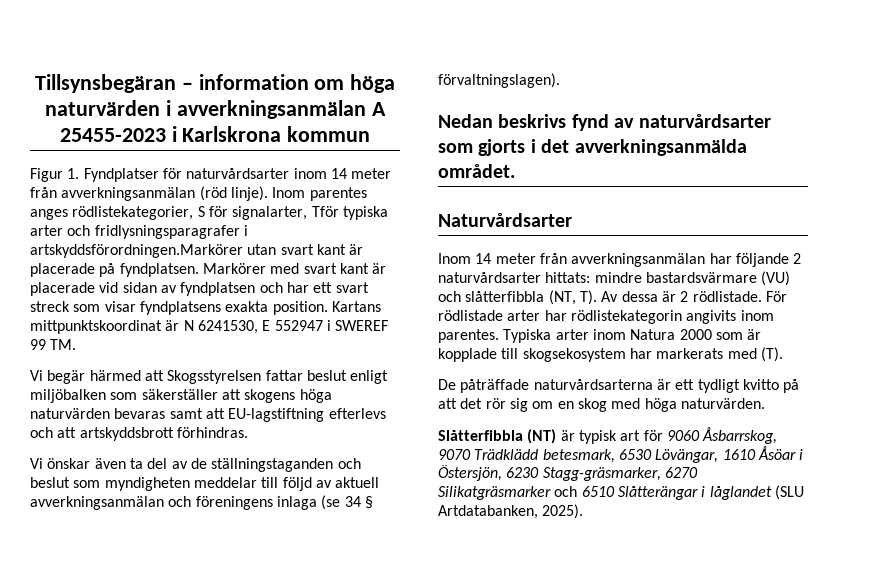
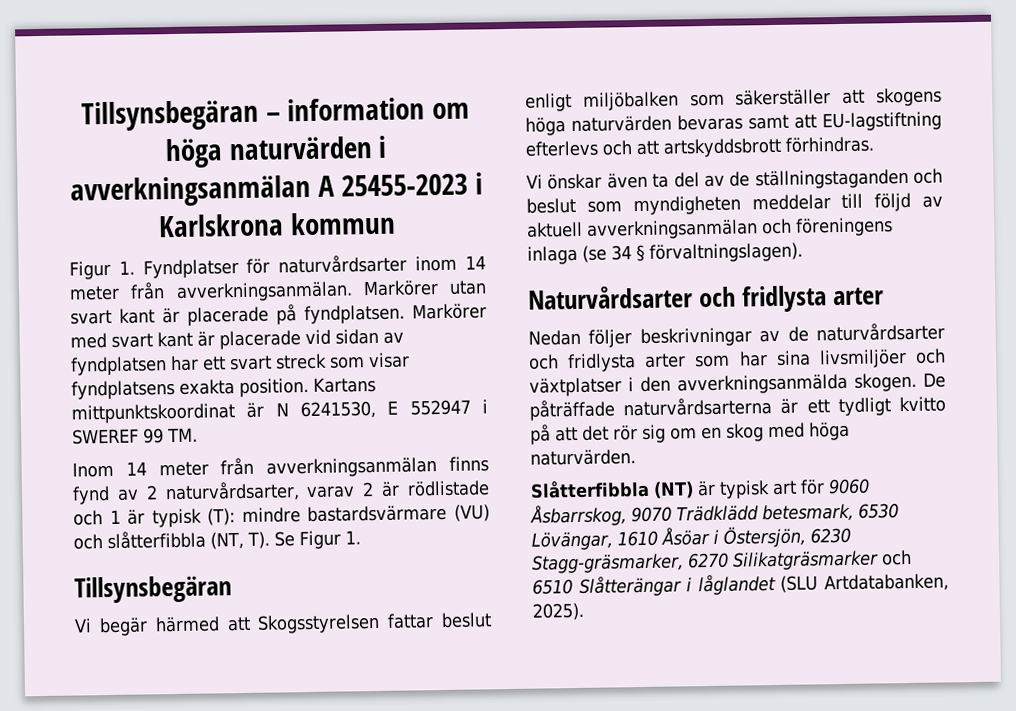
[61,186,367,201] [30,206,388,220] [30,225,248,239] [30,244,243,258] avverkningsanmälan (röd linje). Inom parentes anges rödlistekategorier, S för signalarter, Tför typiska arter och fridlysningsparagrafer i artskyddsförordningen.Markörer -> [175,280,439,302] avverkningsanmälan. Markörer
[259,282,283,293] och -> (167, 366) none
(77, 344) none -> [72,456,490,478] [72,480,490,505] [73,504,490,528] [73,530,361,550] [74,575,232,604] // Inom 14 meter från avverkningsanmälan finns fynd av 2 naturvårdsarter, varav 2 är rödlistade och 1 är typisk (T): mindre bastardsvärmare (VU) och slåtterfibbla (NT, T). Se Figur 1. // Tillsynsbegäran
[438,114,771,131] [438,139,747,156] [438,164,515,178] [438,213,572,227] [438,253,802,267] [438,271,791,286] [438,290,787,305] [438,310,774,324] [438,329,762,343] [438,347,783,362] Nedan beskrivs fynd av naturvårdsarter som gjorts i det avverkningsanmälda området. // Naturvårdsarter // Inom 14 meter från avverkningsanmälan har följande 2 naturvårdsarter hittats: mindre bastardsvärmare (VU) och slåtterfibbla (NT, T). Av dessa är 2 rödlistade. För rödlistade arter har rödlistekategorin angivits inom parentes. Typiska arter inom Natura 2000 som är kopplade till skogsekosystem har markerats med (T). // -> [527,285,885,313] [528,322,945,348] [528,348,946,373] [529,372,917,397] Naturvårdsarter och fridlysta arter // Nedan följer beskrivningar av de naturvårdsarter och fridlysta arter som har sina livsmiljöer och växtplatser i den avverkningsanmälda skogen.

